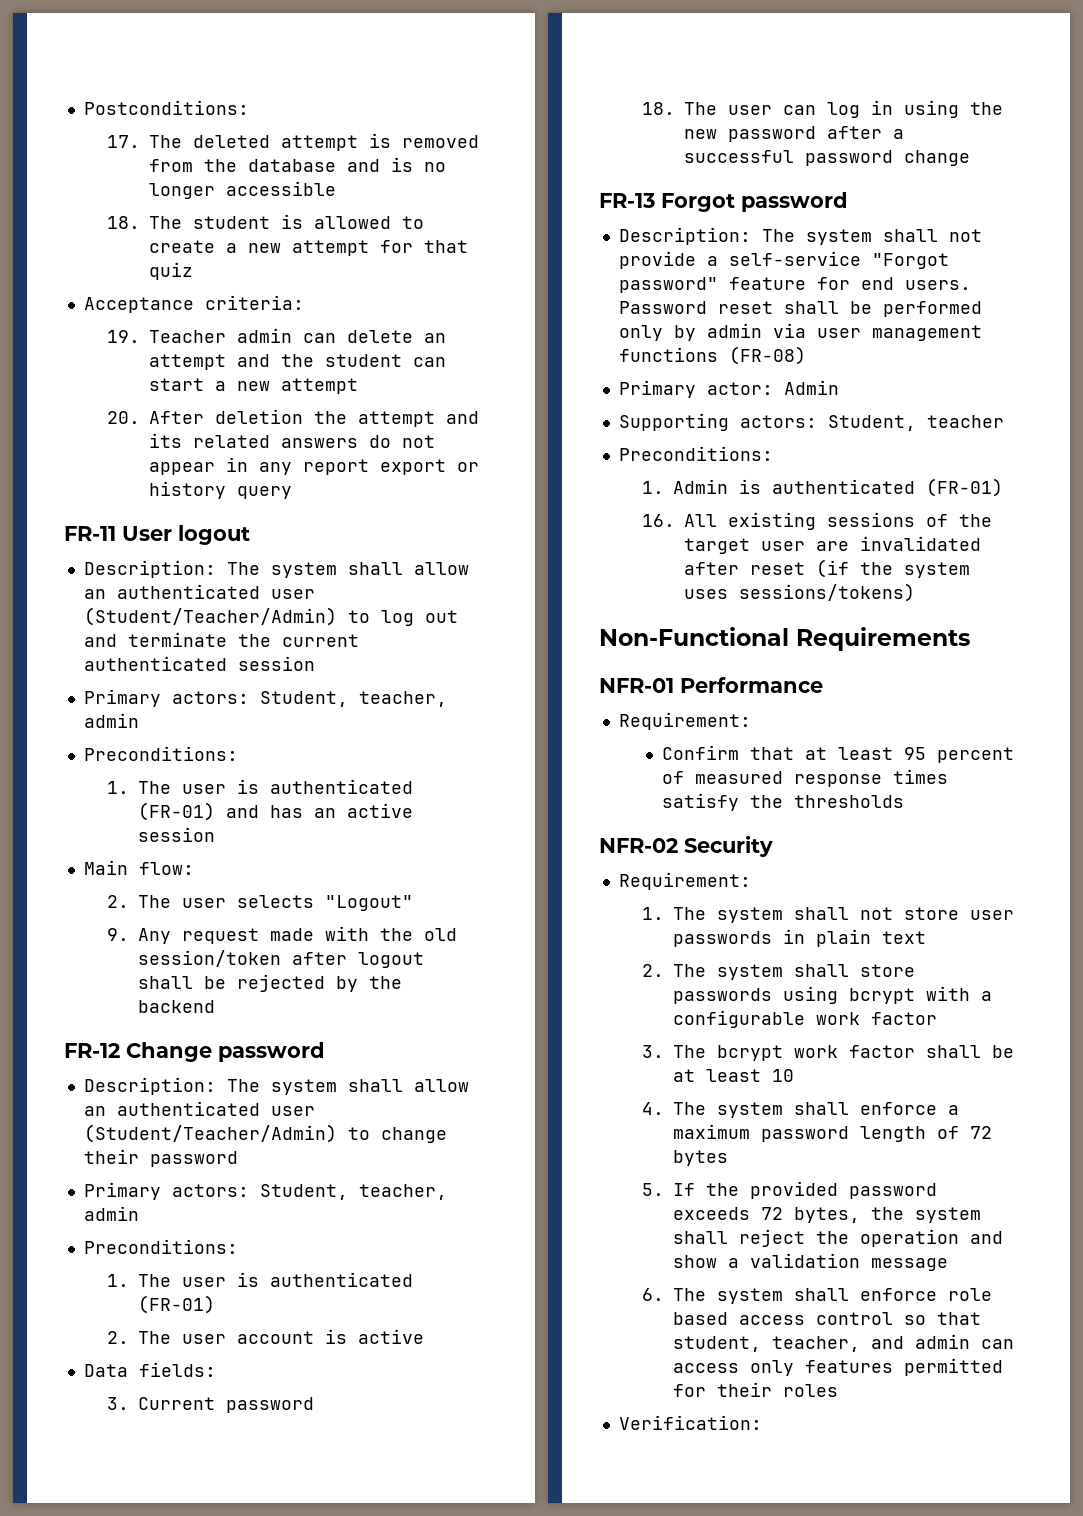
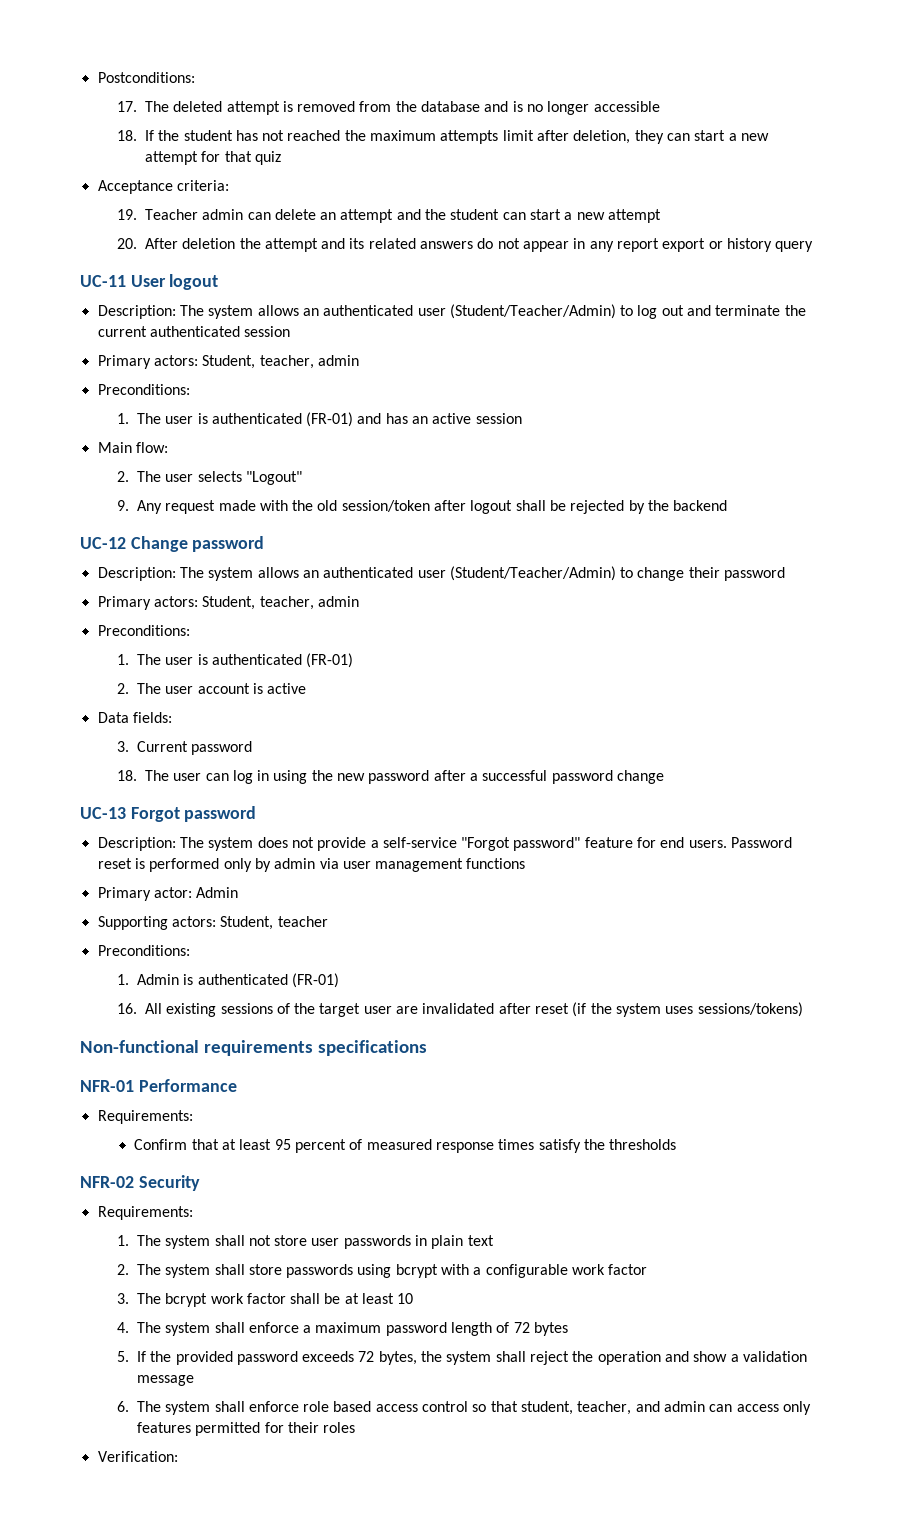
[149,214,425,229] [149,240,216,253] The student is allowed to create -> [144,130,726,144] If the student has not reached the maximum attempts limit after deletion, they can start
[64,526,116,541] FR-11 -> [80,275,126,287] UC-11
[347,562,469,575] shall allow -> [257,305,299,316] allows
[64,1043,120,1058] FR-12 -> [80,537,126,549] UC-12
[347,1079,469,1092] shall allow -> [257,567,299,578] allows
[599,193,655,208] FR-13 -> [80,807,126,819] UC-13
[882,229,938,242] shall -> [257,837,288,848] does
[783,301,872,314] shall be -> [134,858,145,869] is
[728,346,806,365] (FR-08) -> (526, 863) none
[599,627,970,651] Non-Functional Requirements -> [80,1040,427,1056] Non-functional requirements specifications
[618,712,751,730] Requirement: -> [97,1110,193,1124] Requirements:
[618,872,751,890] Requirement: -> [97,1206,193,1220] Requirements:

